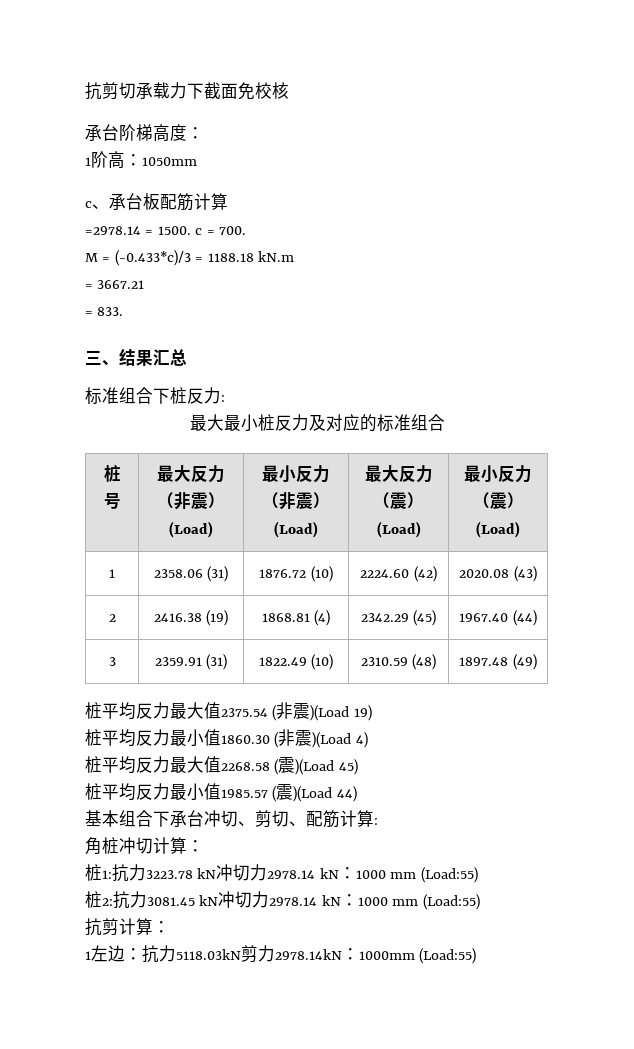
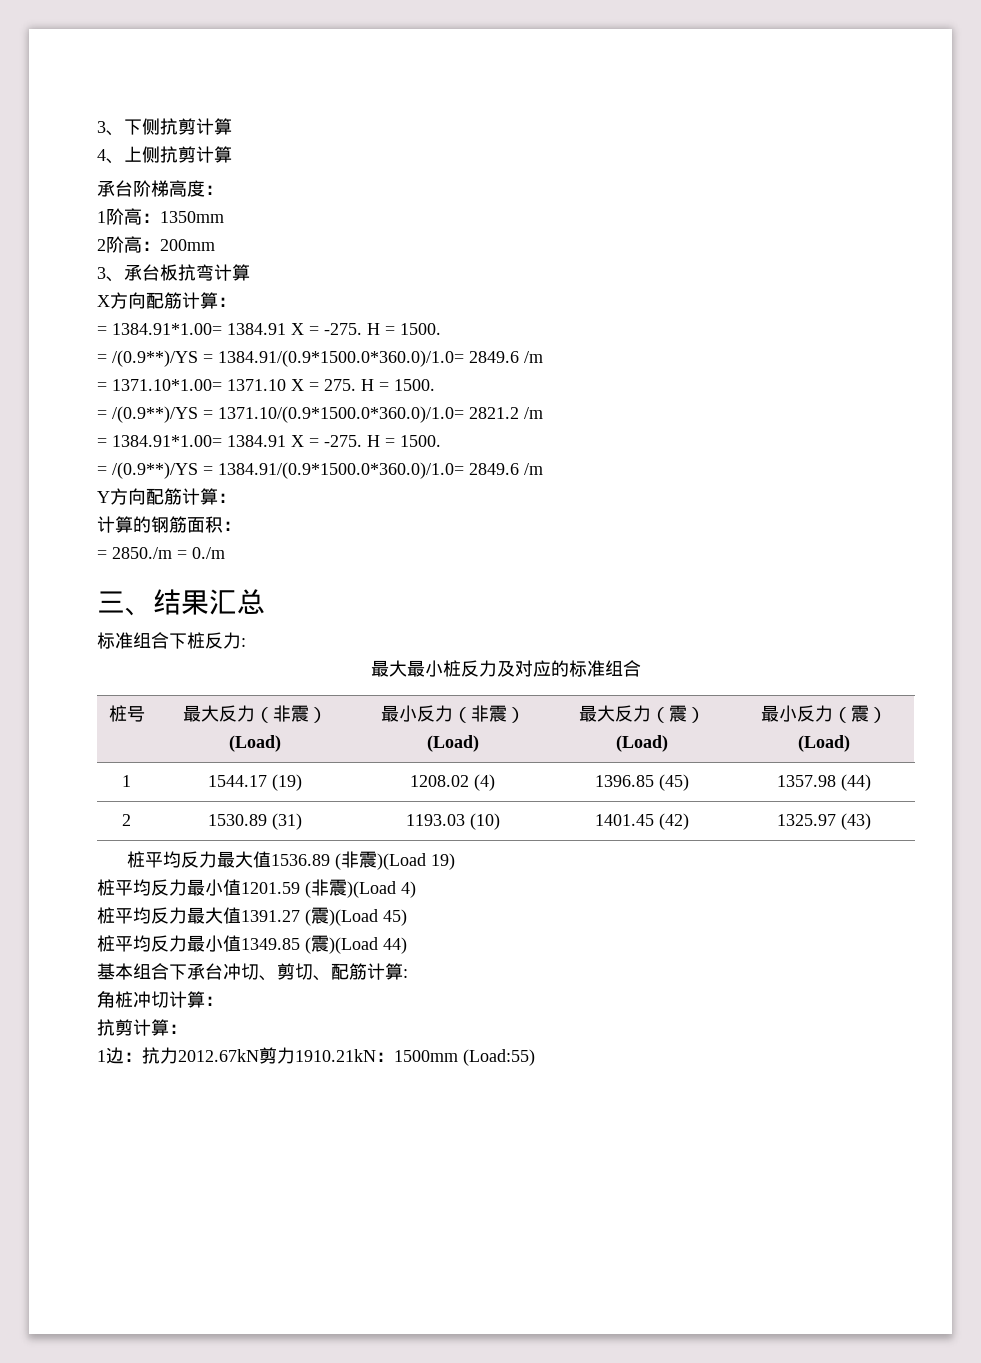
[85,82,289,100] 抗剪切承载力下截面免校核 -> [97,118,232,136] [97,146,232,164] 3、下侧抗剪计算 // 4、上侧抗剪计算
[142,157,197,166] [85,193,228,211] [85,226,247,235] [85,250,295,266] [85,280,145,289] [85,307,124,316] 1050mm // c、承台板配筋计算 // =2978.14 = 1500. c = 700. // M = (-0.433*c)/3 = 1188.18 kN.m // = 3667.21 // = 833. -> [160,211,224,223] [97,236,215,253] [97,264,250,282] [97,292,236,309] [97,323,441,335] [97,350,543,367] [97,379,435,391] [97,406,543,423] [97,435,441,447] [97,462,543,479] [97,488,236,505] [97,516,241,533] [97,547,225,559] 1350mm // 2阶高：200mm // 3、承台板抗弯计算 // X方向配筋计算： // = 1384.91*1.00= 1384.91 X = -275. H = 1500. // = /(0.9**)/YS = 1384.91/(0.9*1500.0*360.0)/1.0= 2849.6 /m // = 1371.10*1.00= 1371.10 X = 275. H = 1500. // = /(0.9**)/YS = 1371.10/(0.9*1500.0*360.0)/1.0= 2821.2 /m // = 1384.91*1.00= 1384.91 X = -275. H = 1500. // = /(0.9**)/YS = 1384.91/(0.9*1500.0*360.0)/1.0= 2849.6 /m // Y方向配筋计算： // 计算的钢筋面积： // = 2850./m = 0./m
[153,566,229,582] [259,566,333,582] [360,566,437,582] [459,566,537,582] [108,614,116,622] [153,610,229,626] [261,610,331,626] [360,610,437,626] [459,610,537,626] [108,657,116,666] [154,654,228,670] [258,654,334,670] [360,654,437,670] [459,654,537,670] [85,702,268,720] 2358.06 (31) | 1876.72 (10) | 2224.60 (42) | 2020.08 (43) // 2 | 2416.38 (19) | 1868.81 (4) | 2342.29 (45) | 1967.40 (44) // 3 | 2359.91 (31) | 1822.49 (10) | 2310.59 (48) | 1897.48 (49) // 桩平均反力最大值2375.54 -> [207,774,302,791] [410,774,495,791] [595,774,689,791] [776,774,871,791] [122,814,131,826] [207,813,302,830] [405,813,500,830] [595,813,689,830] [776,813,871,830] [126,851,330,868] 1544.17 (19) | 1208.02 (4) | 1396.85 (45) | 1357.98 (44) // 2 | 1530.89 (31) | 1193.03 (10) | 1401.45 (42) | 1325.97 (43) // 桩平均反力最大值1536.89
[221,735,270,744] 1860.30 -> [241,882,300,894] 1201.59
[221,762,270,771] 2268.58 -> [241,910,300,922] 1391.27
[221,789,268,798] 1985.57 -> [241,938,300,950] 1349.85
[85,864,478,883] [85,891,480,910] // 桩1:抗力3223.78 kN冲切力2978.14 kN：1000 mm (Load:55) // 桩2:抗力3081.45 kN冲切力2978.14 kN：1000 mm (Load:55) -> (223, 1001) none
[91,945,108,962] 左 -> (106, 1056) none
[176,945,415,963] 5118.03kN剪力2978.14kN：1000mm -> [178,1047,458,1064] 2012.67kN剪力1910.21kN：1500mm

